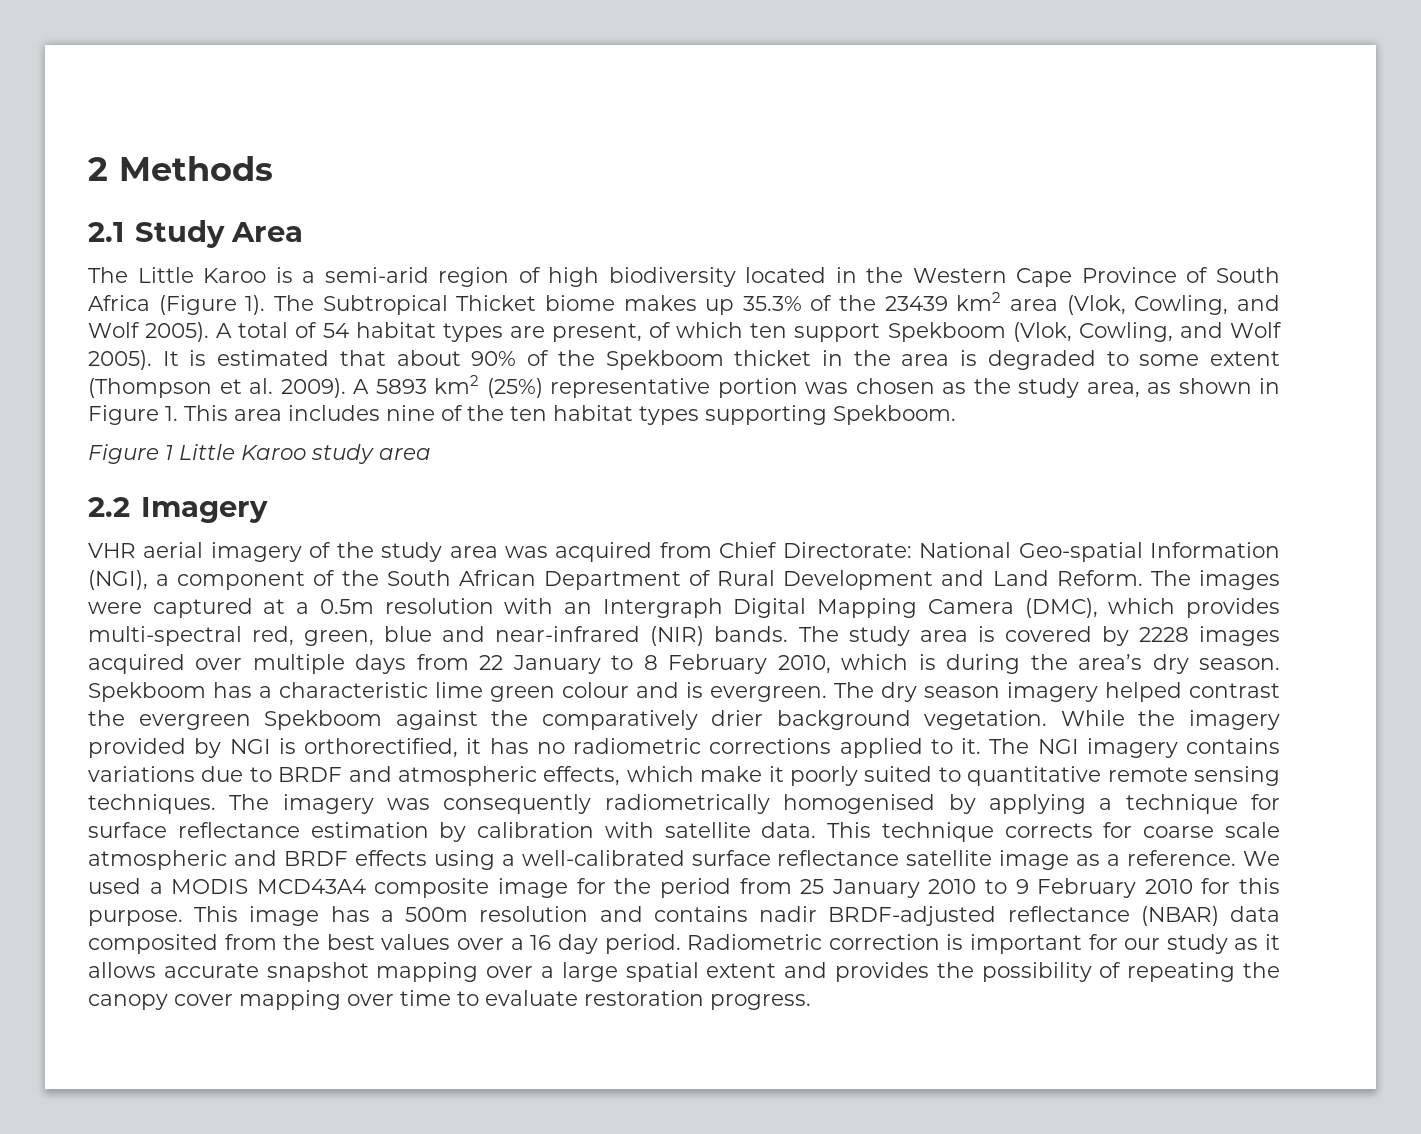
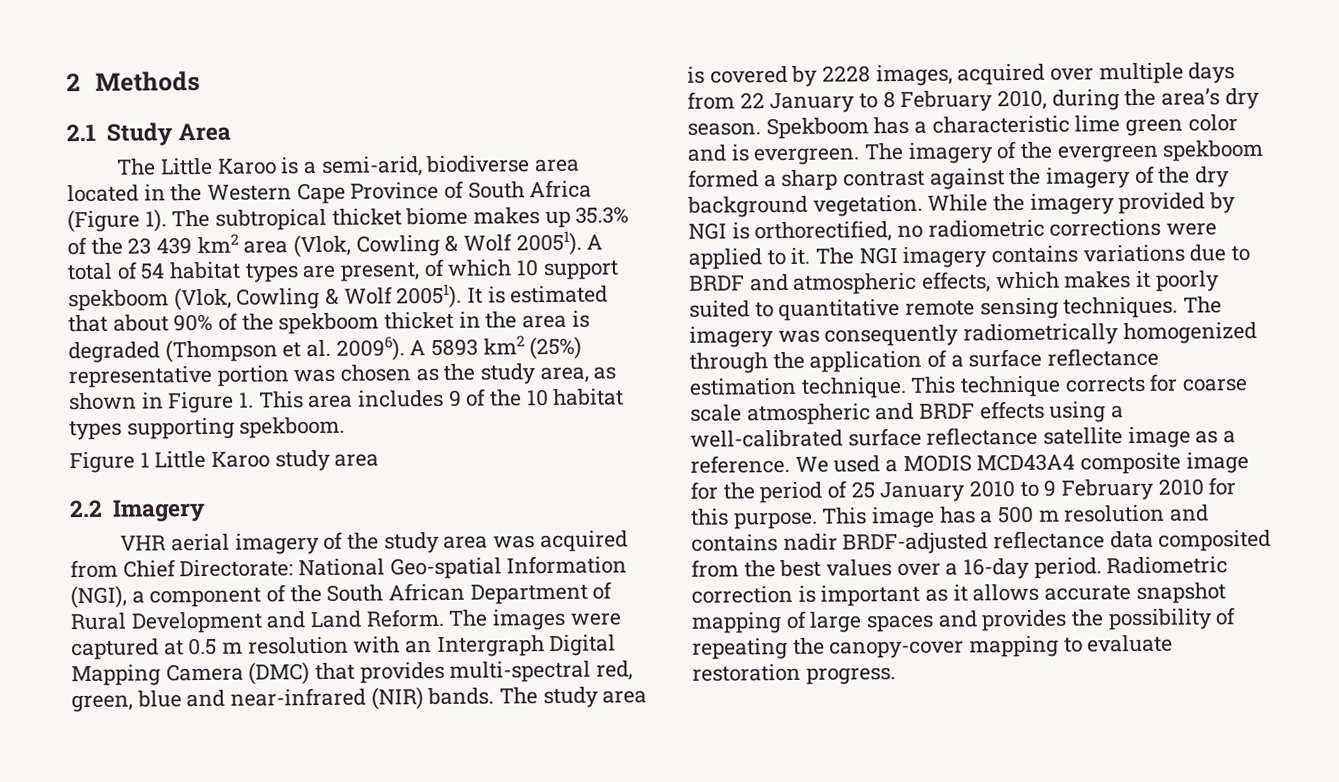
[324,267,736,287] semi-arid region of high biodiversity -> [320,155,580,177] semi-arid, biodiverse area
[322,295,537,315] Subtropical Thicket -> [215,208,402,231] subtropical thicket
[884,296,948,311] 23439 -> [127,237,193,255] 23 439
[1134,295,1280,315] [88,322,210,342] Cowling, and Wolf 2005). -> [355,230,582,257] Cowling & Wolf 20051).
[750,322,1282,342] [88,350,152,370] ten support Spekboom (Vlok, Cowling, and Wolf 2005). -> [516,259,619,281] [68,283,463,312] 10 support spekboom (Vlok, Cowling & Wolf 20051).
[605,350,724,370] Spekboom -> [278,312,380,335] spekboom
[1106,351,1280,366] to some extent -> (160, 352) none
[280,378,346,398] 2009). -> [335,336,405,361] 20096).
[386,405,547,421] nine of the ten -> [447,388,549,407] 9 of the 10
[833,405,956,425] Spekboom. -> [239,416,346,439] spekboom.
[296,599,374,614] a 0.5m -> [188,637,244,656] 0.5 m
[1024,598,1176,618] (DMC), which -> [248,662,356,685] (DMC) that
[1199,626,1281,646] images -> [875,64,953,87] images,
[841,654,936,670] which is -> (1048, 100) none
[562,682,629,698] colour -> [1187,114,1238,132] color
[881,682,1280,702] [88,710,764,730] dry season imagery helped contrast the evergreen Spekboom against the comparatively drier -> [907,139,1265,164] [688,165,1231,192] imagery of the evergreen spekboom formed a sharp contrast against the imagery of the dry
[466,738,529,754] it has -> (893, 231) none
(832, 746) none -> [1166,222,1218,236] were
[700,766,763,782] make -> [1063,271,1132,289] makes
[783,794,1280,814] [88,822,817,842] homogenised by applying a technique for surface reflectance estimation by calibration with satellite data. -> [1122,321,1257,345] [689,347,1160,374] [689,376,907,399] homogenized through the application of a surface reflectance estimation technique.
[739,878,792,894] from -> [827,480,848,499] of
[405,907,469,922] 500m -> [997,505,1060,524] 500 m
[1140,906,1219,926] (NBAR) -> (1106, 540) none
[530,934,598,954] 16 day -> [963,557,1031,580] 16-day
[1088,934,1228,954] for our study -> (921, 595) none
[486,962,777,982] over a large spatial extent -> [785,610,935,633] of large spaces
[88,990,451,1010] canopy cover mapping over time -> [829,635,1060,659] canopy-cover mapping

